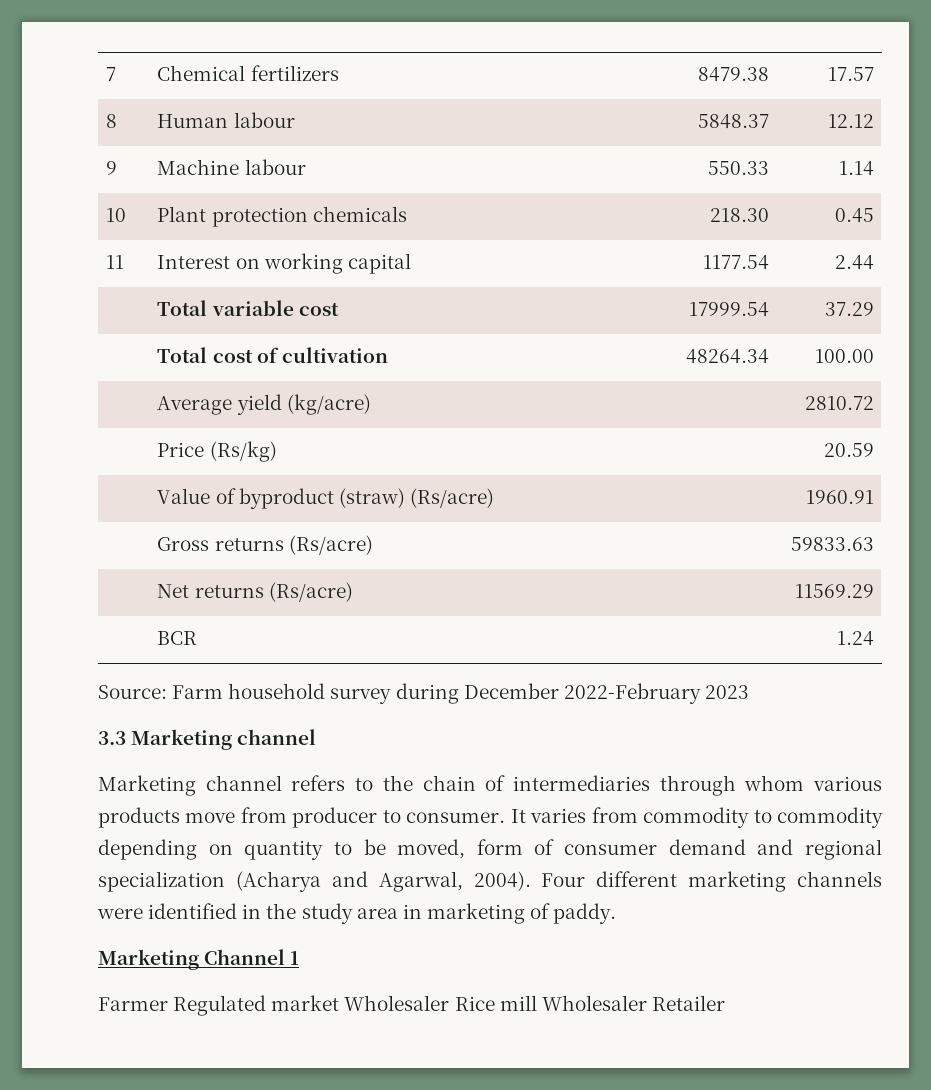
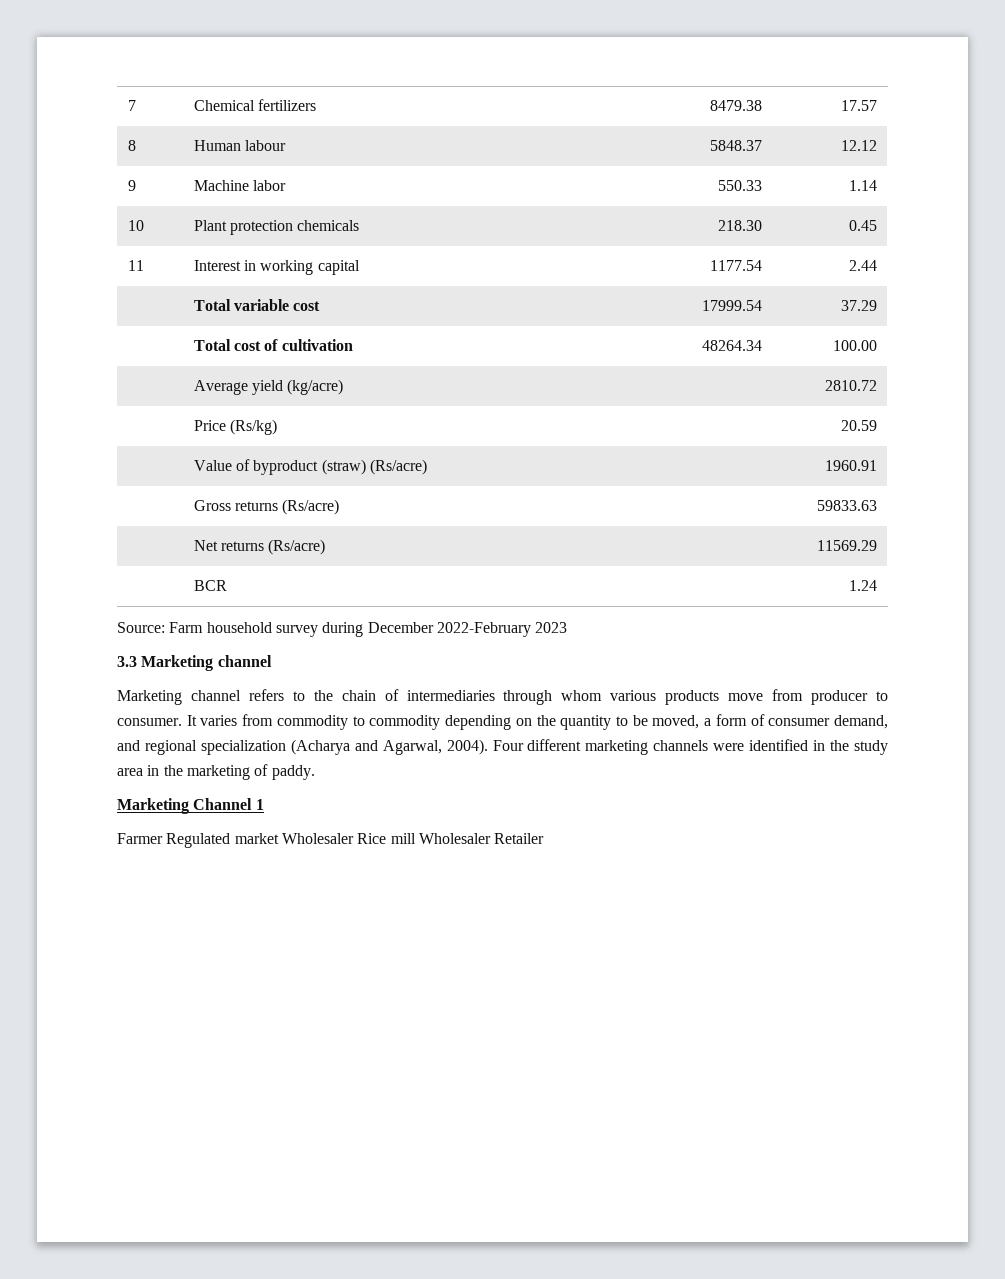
[244,159,306,175] labour -> [253,180,287,191] labor
[235,258,260,269] on -> [244,260,257,271] in
(233, 849) none -> [536,715,556,726] the
(466, 849) none -> [704,718,712,726] a
[668,839,746,855] demand -> [833,715,888,729] demand,
(422, 911) none -> [163,765,183,776] the

